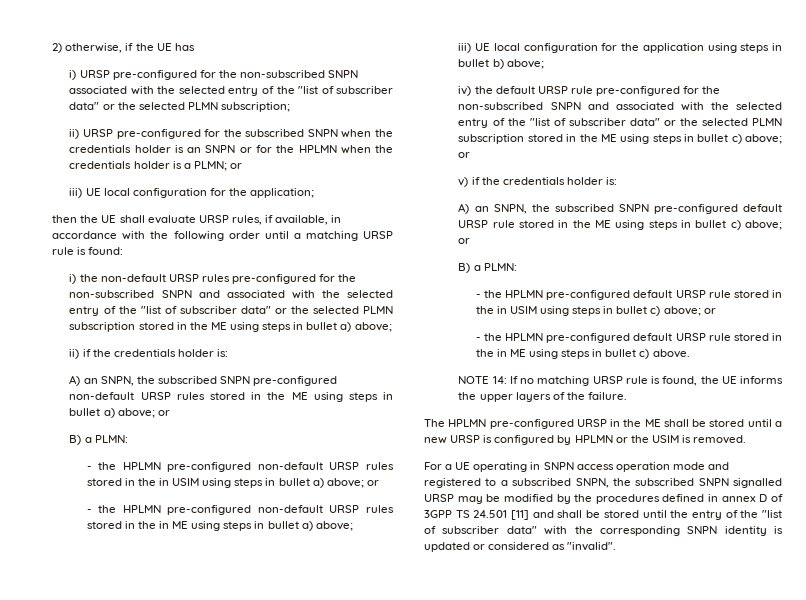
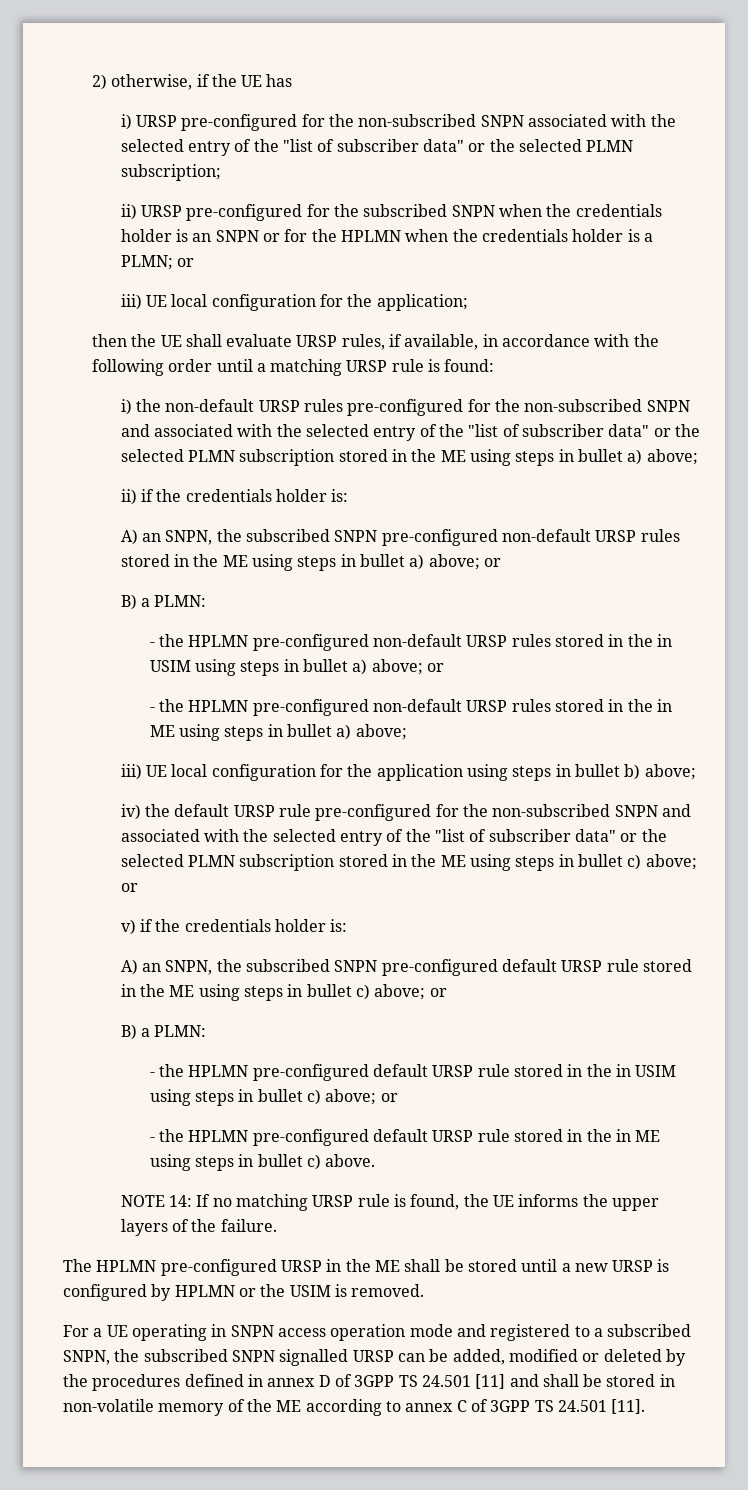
[457,494,553,504] may be modified -> [397,1349,662,1365] can be added, modified or deleted
[642,510,782,520] [424,526,783,536] [424,542,617,552] until the entry of the "list of subscriber data" with the corresponding SNPN identity is updated or considered as "invalid". -> [659,1374,675,1387] [63,1399,646,1416] in non-volatile memory of the ME according to annex C of 3GPP TS 24.501 [11].

